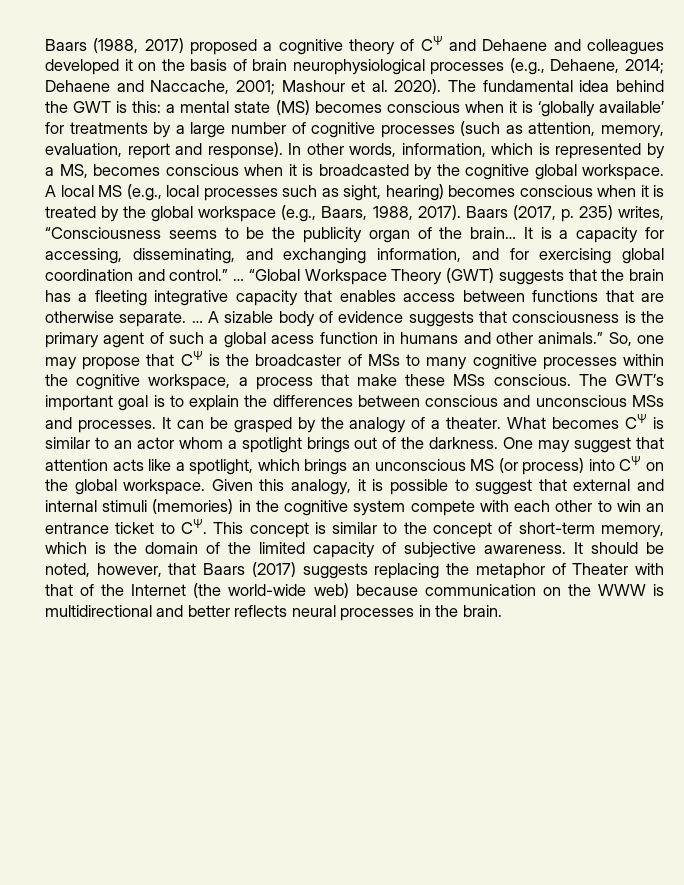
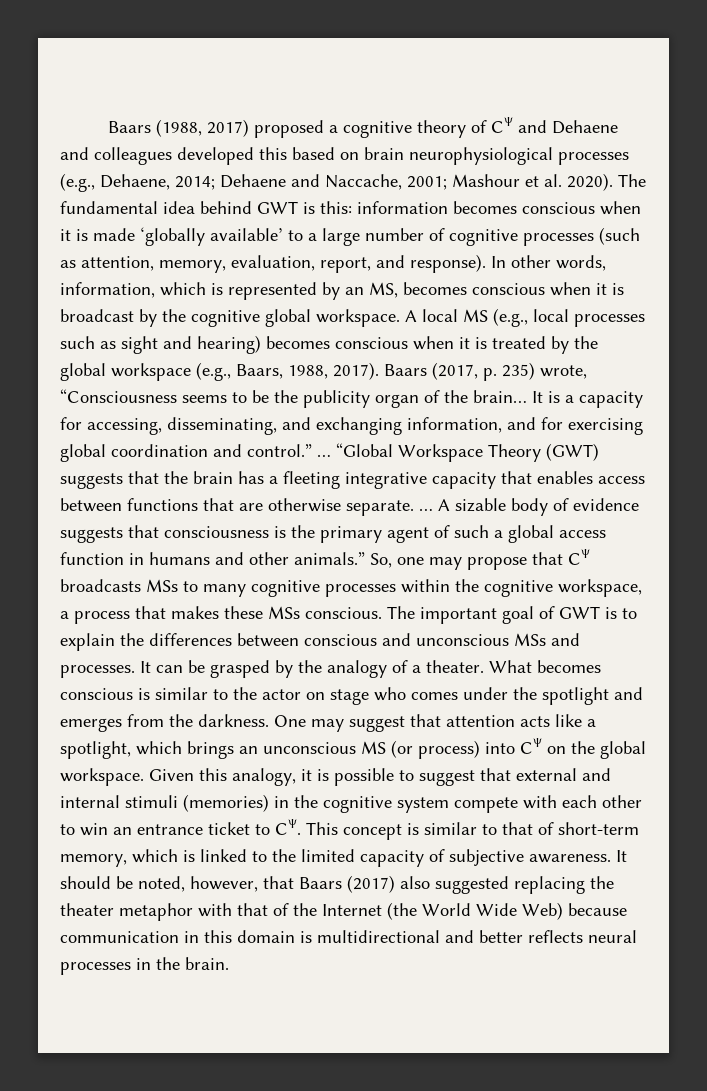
[124,59,247,71] it on the basis of -> [259,147,359,160] this based on
[45,101,68,113] the -> (252, 207) none
[166,100,533,115] a mental state (MS) becomes conscious when it is -> [357,201,641,215] [60,228,135,241] information becomes conscious when it is made
[45,122,172,138] for treatments by -> [288,230,303,241] to
[127,143,170,159] report -> [320,257,371,273] report,
[45,167,54,176] a -> [345,287,364,295] an
[318,164,409,176] broadcasted -> [60,309,134,322] broadcast
[343,185,381,201] sight, -> [121,336,192,354] sight and
[618,206,665,220] writes, -> [540,365,587,379] wrote,
[271,335,315,344] acess -> [559,530,606,538] access
[208,354,362,366] is the broadcaster of -> [60,579,141,592] broadcasts
[357,374,398,386] make -> [171,606,219,619] makes
[615,374,664,386] GWT’s -> (415, 612) none
(149, 403) none -> [539,606,600,619] of GWT
[625,414,665,429] [45,437,397,453] CΨ is similar to an actor whom a spotlight brings out of -> [60,687,643,705] [60,714,164,732] conscious is similar to the actor on stage who comes under the spotlight and emerges from
[403,522,493,538] the concept -> [502,822,533,835] that
[114,542,220,554] the domain of -> [200,849,267,862] linked to
[302,563,629,579] suggests replacing the metaphor of Theater -> [400,876,614,894] [60,903,193,921] also suggested replacing the theater metaphor
[228,583,646,598] world-wide web) because communication on the WWW -> [422,902,627,920] [60,930,295,943] World Wide Web) because communication in this domain

